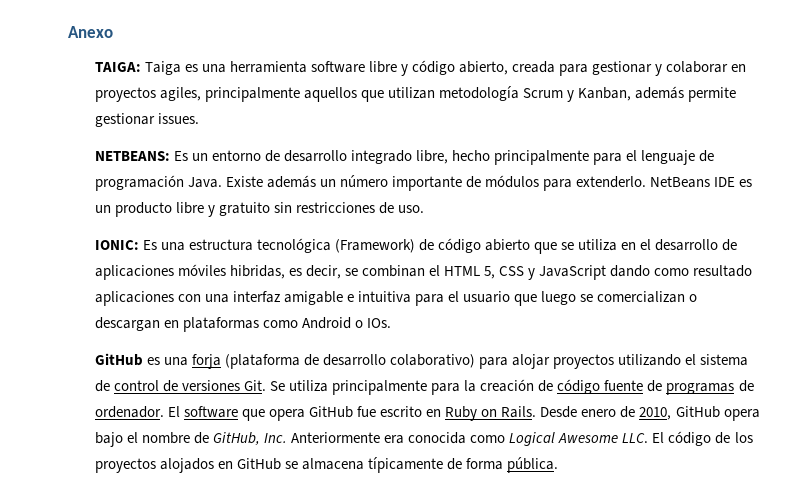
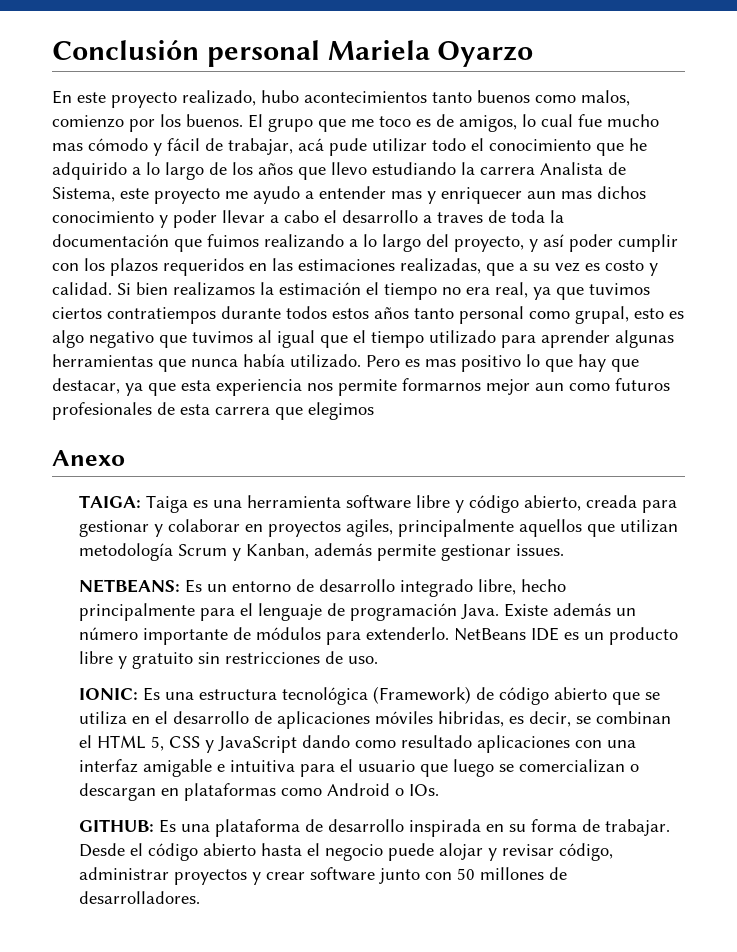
(68, 32) none -> [52,40,534,67] [52,90,630,108] [52,114,659,132] [52,138,647,156] [52,162,626,180] [52,186,646,204] [52,210,564,228] [52,234,678,252] [52,258,658,276] [52,282,650,300] [52,306,684,324] [52,330,674,348] [52,354,639,372] [52,378,670,396] [52,402,374,420] Conclusión personal Mariela Oyarzo // En este proyecto realizado, hubo acontecimientos tanto buenos como malos, comienzo por los buenos. El grupo que me toco es de amigos, lo cual fue mucho mas cómodo y fácil de trabajar, acá pude utilizar todo el conocimiento que he adquirido a lo largo de los años que llevo estudiando la carrera Analista de Sistema, este proyecto me ayudo a entender mas y enriquecer aun mas dichos conocimiento y poder llevar a cabo el desarrollo a traves de toda la documentación que fuimos realizando a lo largo del proyecto, y así poder cumplir con los plazos requeridos en las estimaciones realizadas, que a su vez es costo y calidad. Si bien realizamos la estimación el tiempo no era real, ya que tuvimos ciertos contratiempos durante todos estos años tanto personal como grupal, esto es algo negativo que tuvimos al igual que el tiempo utilizado para aprender algunas herramientas que nunca había utilizado. Pero es mas positivo lo que hay que destacar, ya que esta experiencia nos permite formarnos mejor aun como futuros profesionales de esta carrera que elegimos //
[94,353,749,369] [94,379,754,395] [94,406,760,421] [94,431,753,447] [94,457,559,473] GitHub es una forja (plataforma de desarrollo colaborativo) para alojar proyectos utilizando el sistema de control de versiones Git. Se utiliza principalmente para la creación de código fuente de programas de ordenador. El software que opera GitHub fue escrito en Ruby on Rails. Desde enero de 2010, GitHub opera bajo el nombre de GitHub, Inc. Anteriormente era conocida como Logical Awesome LLC. El código de los proyectos alojados en GitHub se almacena típicamente de forma pública. -> [79,819,671,837] [79,843,614,861] [79,867,568,885] [79,891,201,904] GITHUB: Es una plataforma de desarrollo inspirada en su forma de trabajar. Desde el código abierto hasta el negocio puede alojar y revisar código, administrar proyectos y crear software junto con 50 millones de desarrolladores.

